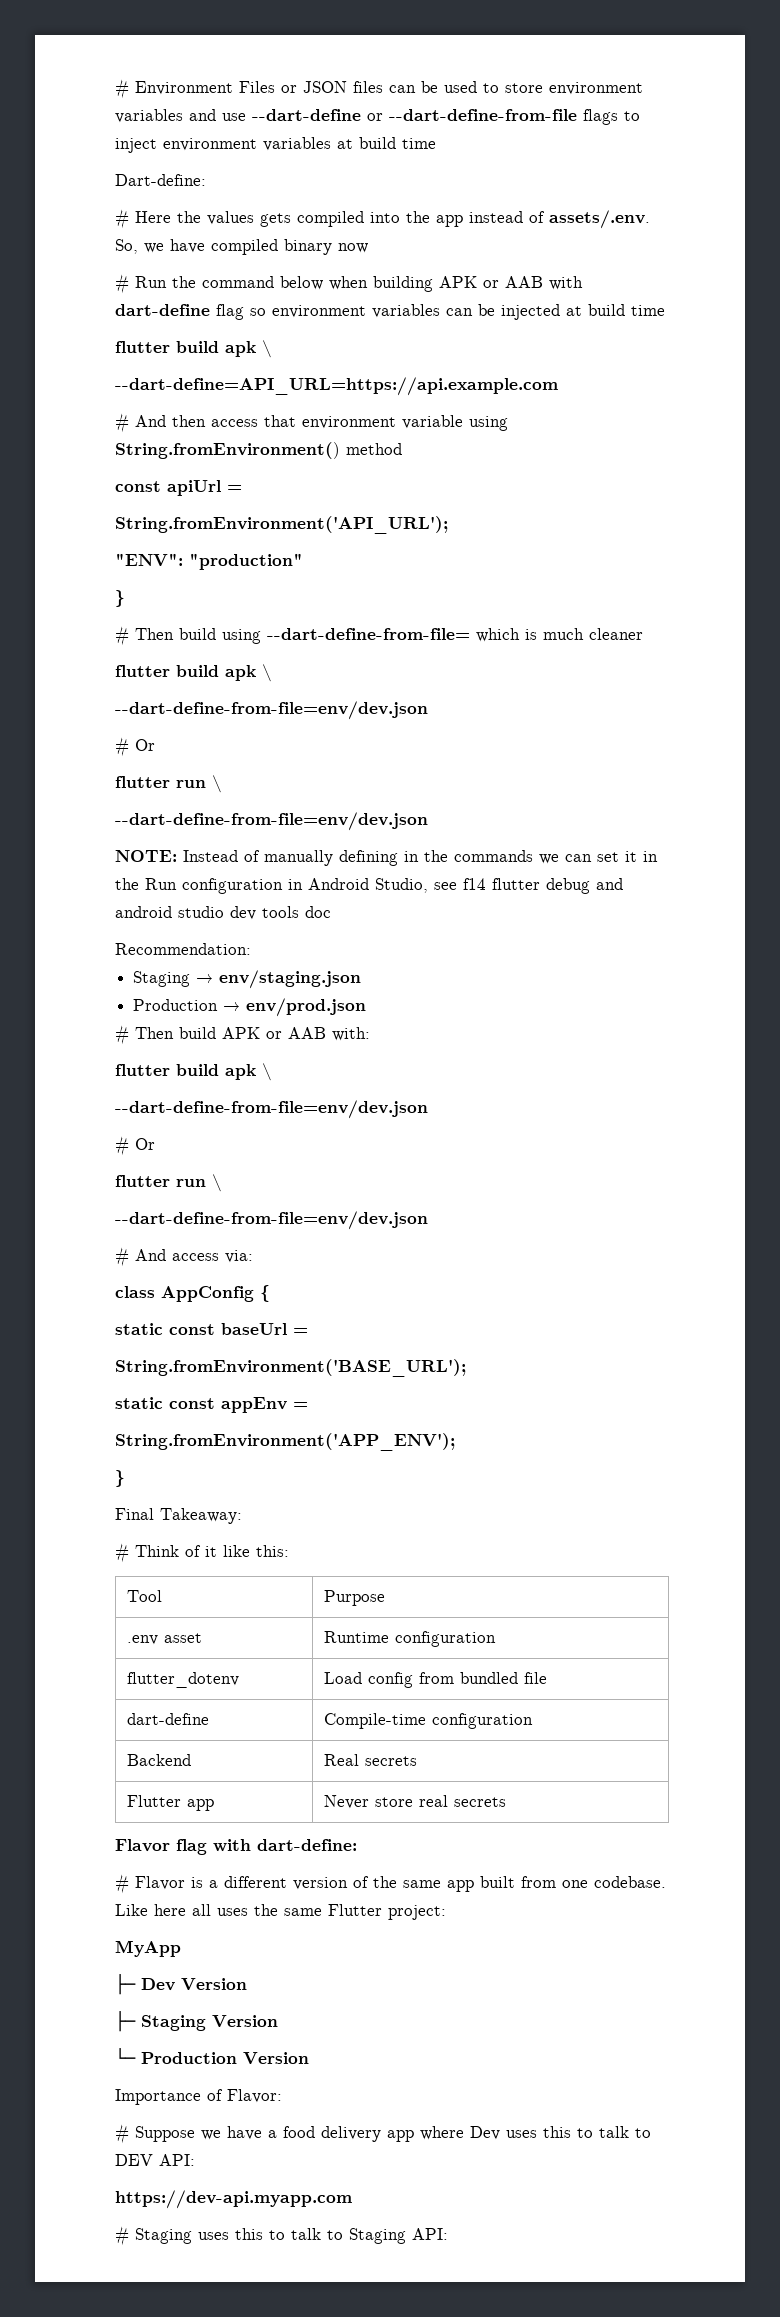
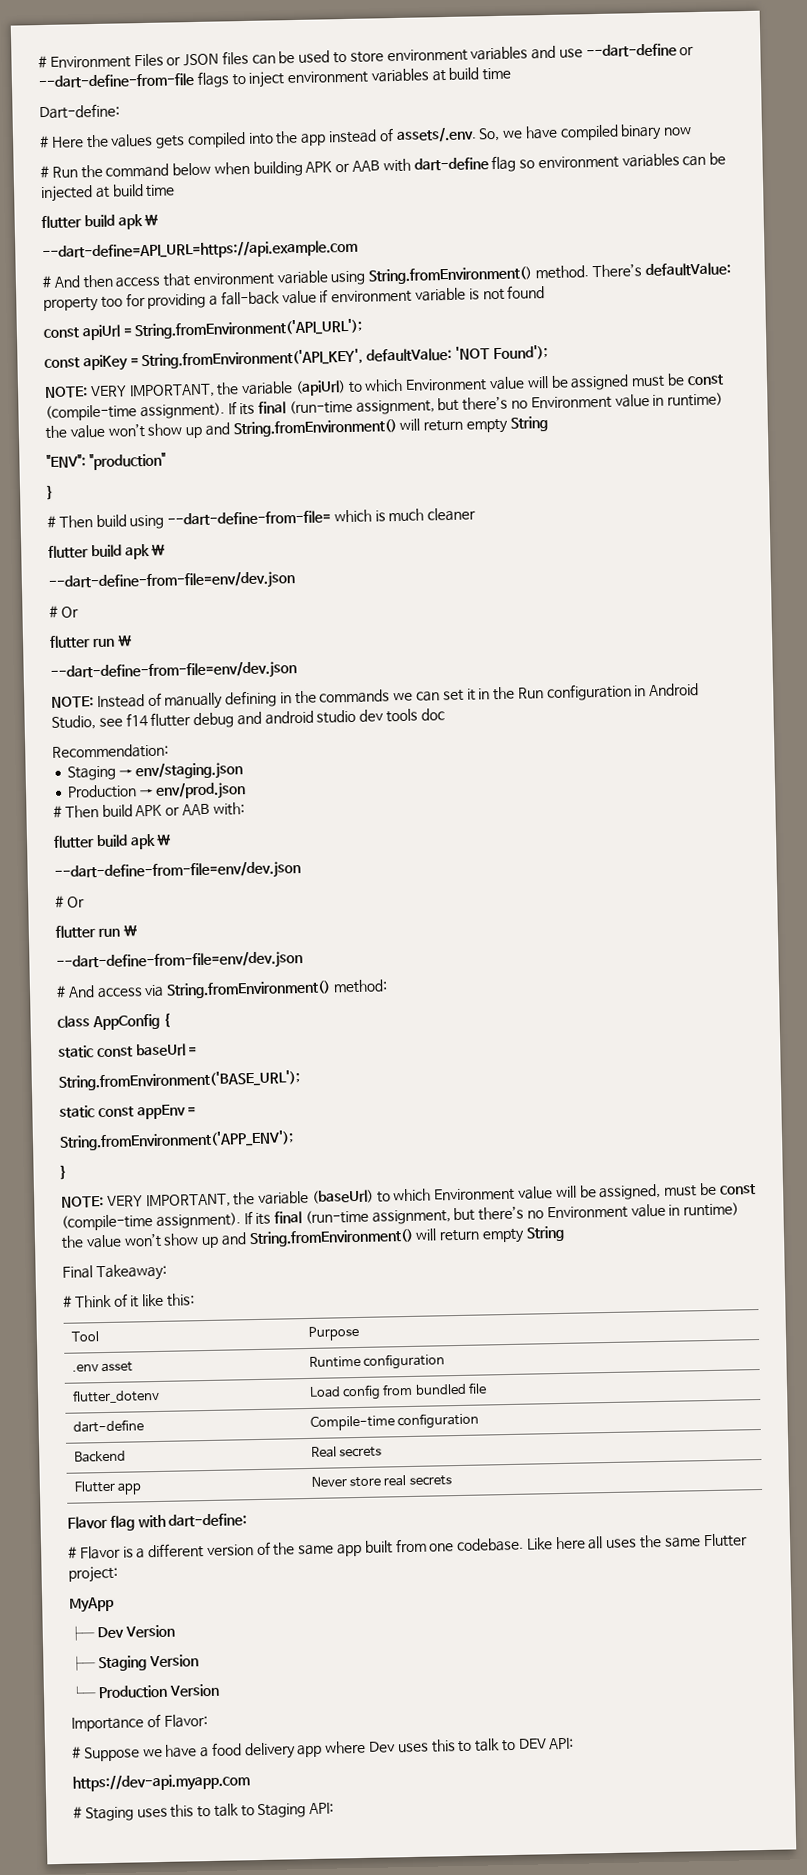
[346,443,402,455] [115,480,242,496] [115,516,448,534] method // const apiUrl = // String.fromEnvironment('API_URL'); -> [535,262,731,280] [43,285,546,313] [43,318,363,341] [44,345,548,372] [44,373,724,399] [45,392,724,422] [45,416,548,440] method. There’s defaultValue: property too for providing a fall-back value if environment variable is not found // const apiUrl = String.fromEnvironment('API_URL'); // const apiKey = String.fromEnvironment('API_KEY', defaultValue: 'NOT Found'); // NOTE: VERY IMPORTANT, the variable (apiUrl) to which Environment value will be assigned must be const (compile-time assignment). If its final (run-time assignment, but there’s no Environment value in runtime) the value won’t show up and String.fromEnvironment() will return empty String
[225,1250,253,1263] via: -> [144,979,388,999] via String.fromEnvironment() method:
(125, 1478) none -> [61,1182,756,1209] [61,1202,740,1231] [61,1225,565,1249] // NOTE: VERY IMPORTANT, the variable (baseUrl) to which Environment value will be assigned, must be const (compile-time assignment). If its final (run-time assignment, but there’s no Environment value in runtime) the value won’t show up and String.fromEnvironment() will return empty String

